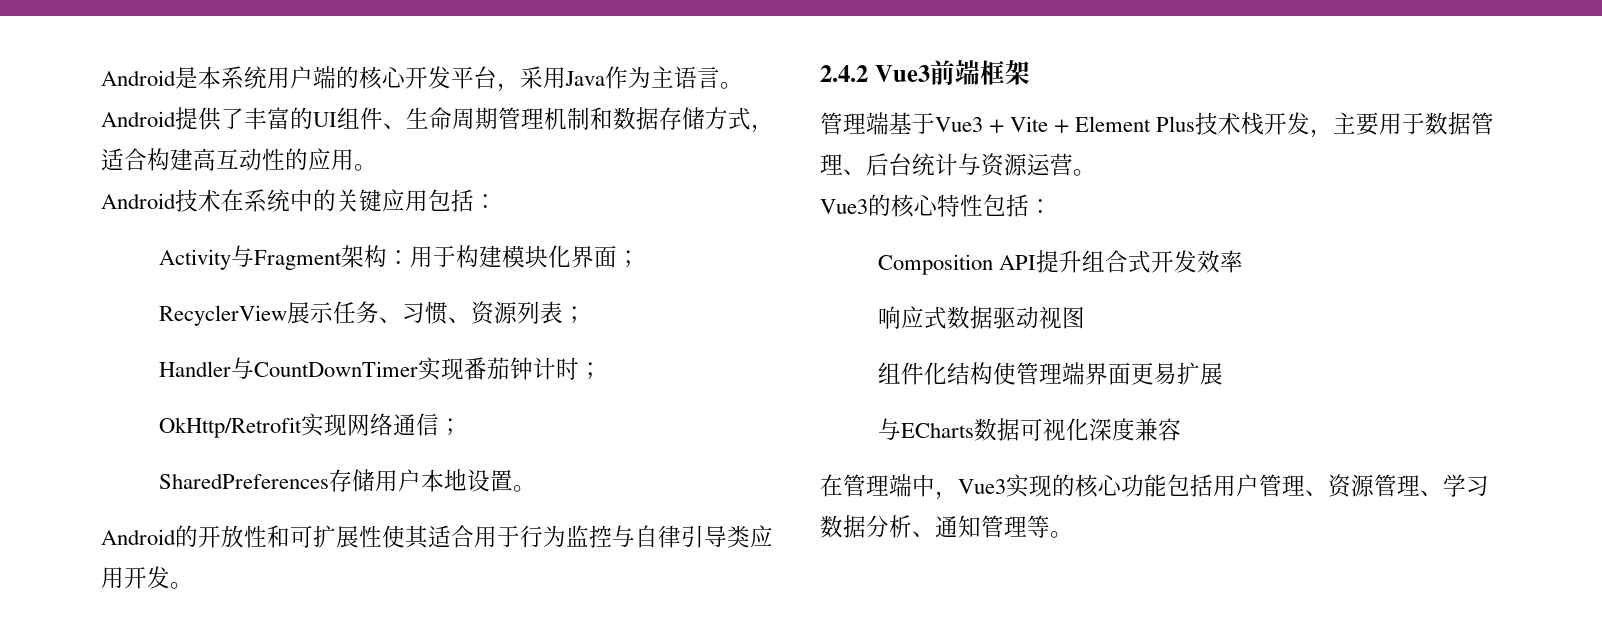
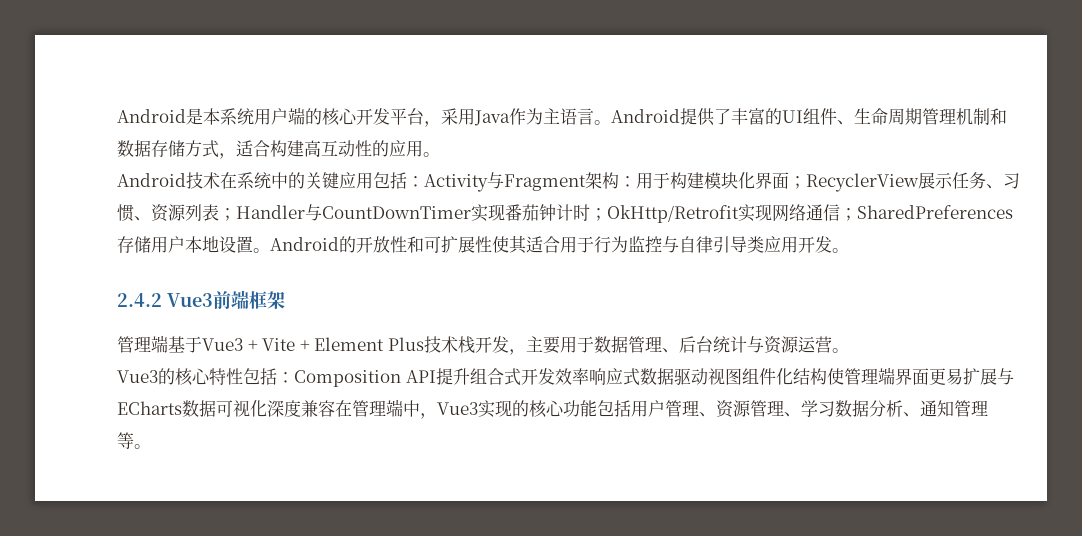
(497, 201) // -> (424, 181) none
(640, 258) // -> (806, 182) none
(586, 314) // -> (236, 214) none
(602, 370) // -> (607, 214) none
(462, 426) // -> (857, 214) none
(536, 488) // -> (270, 250) none
(1052, 206) // -> (294, 377) none
(1243, 261) // -> (589, 376) none
(1085, 317) // -> (742, 376) none
(1223, 374) // -> (997, 376) none
(1181, 429) // -> (335, 408) none

